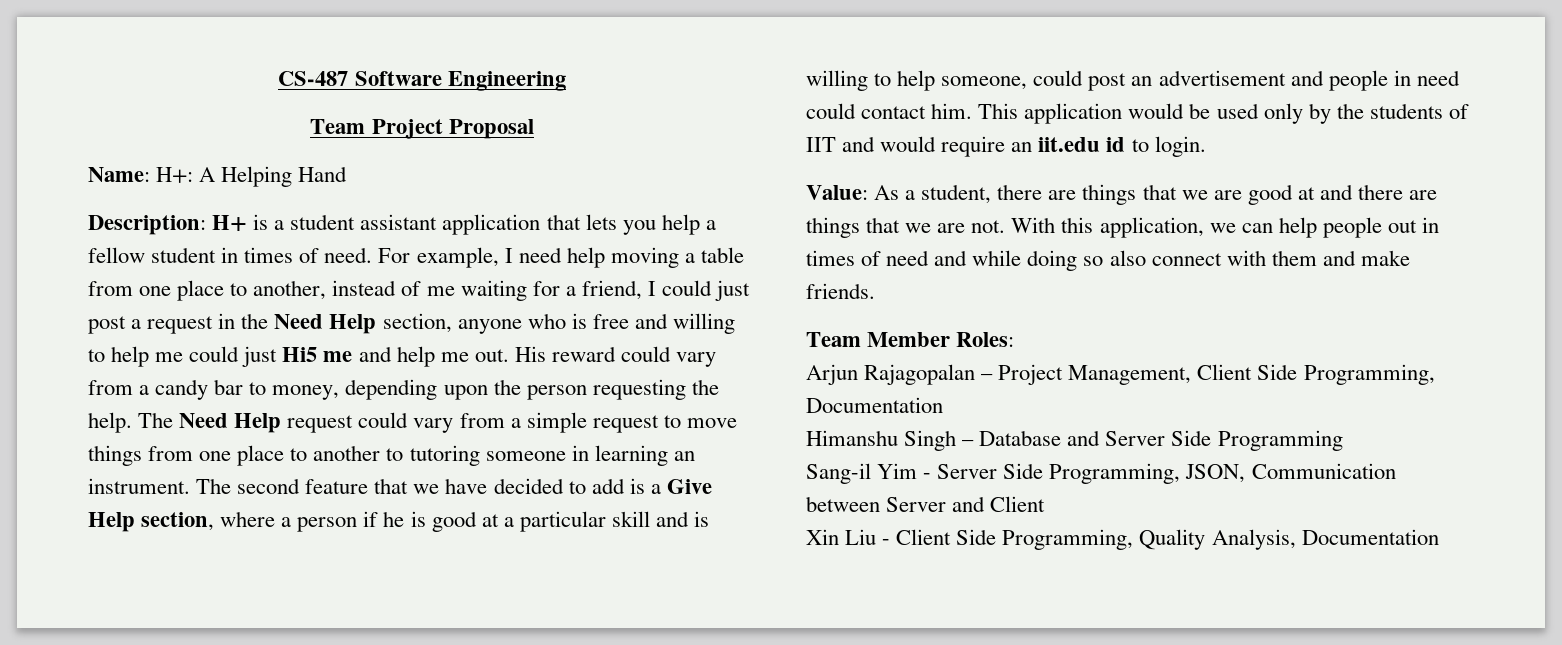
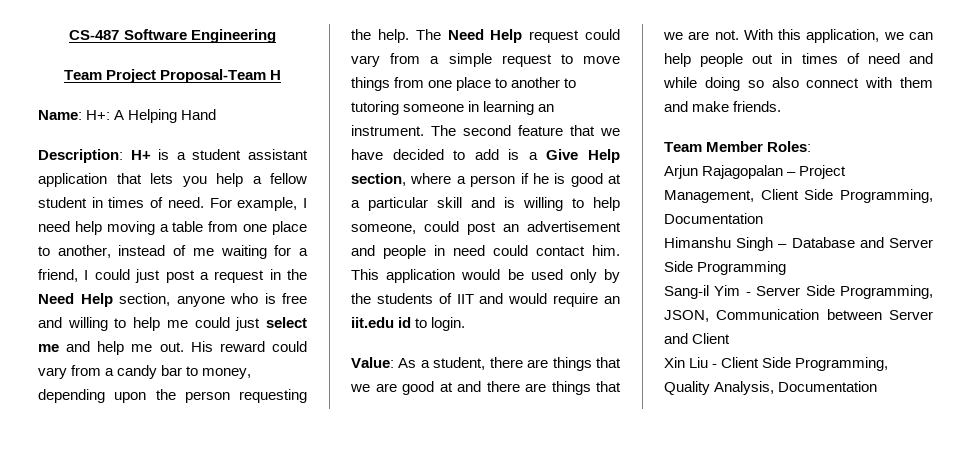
[448,119,534,139] Proposal -> [160,69,282,83] Proposal-Team H
[282,347,318,362] Hi5 -> [266,317,308,328] select

